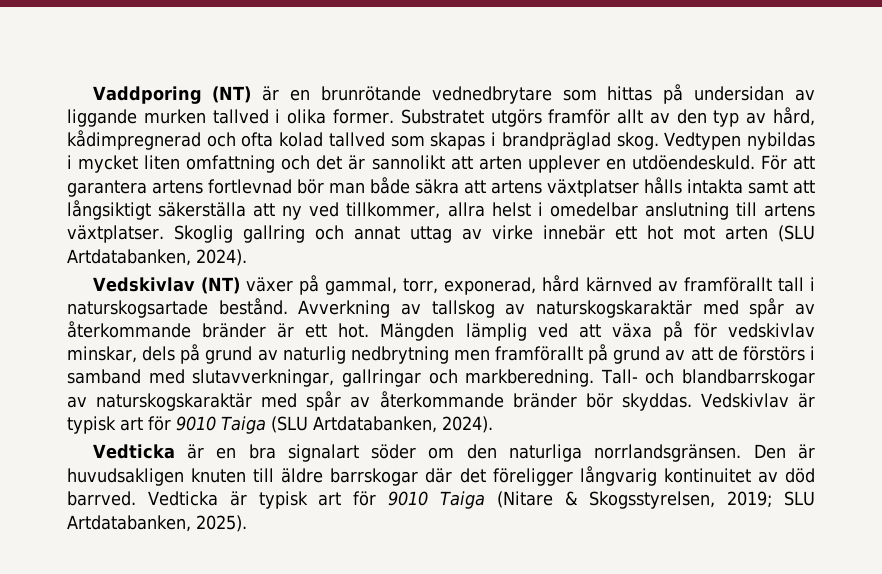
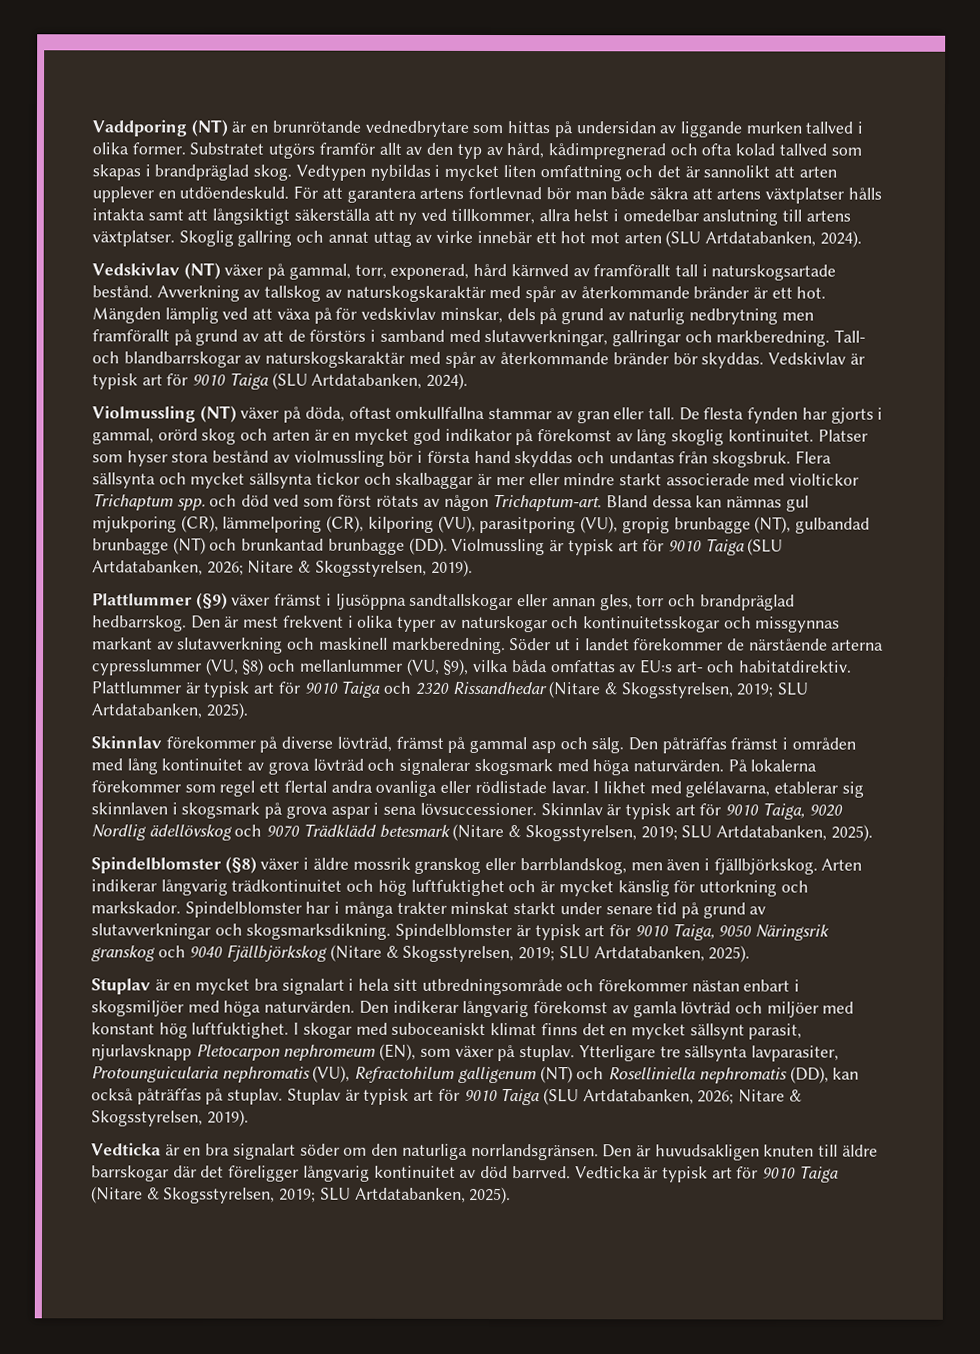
(493, 424) none -> [92,405,884,424] [92,428,868,446] [92,450,832,468] [92,472,860,489] [92,493,809,512] [92,515,870,534] [92,537,784,556] [92,559,473,577] [92,592,795,611] [92,615,841,633] [92,637,885,655] [92,658,853,676] [91,680,809,699] [91,702,248,720] [91,735,856,754] [91,758,818,776] [91,780,864,798] [91,802,843,820] [91,823,873,842] [91,856,863,875] [91,879,809,897] [91,901,767,919] [91,923,830,941] [91,944,751,963] [91,978,801,996] [91,1000,855,1018] [91,1022,803,1040] [91,1043,839,1062] [91,1065,860,1084] [91,1088,802,1106] [91,1109,249,1127] // Violmussling (NT) växer på döda, oftast omkullfallna stammar av gran eller tall. De flesta fynden har gjorts i gammal, orörd skog och arten är en mycket god indikator på förekomst av lång skoglig kontinuitet. Platser som hyser stora bestånd av violmussling bör i första hand skyddas och undantas från skogsbruk. Flera sällsynta och mycket sällsynta tickor och skalbaggar är mer eller mindre starkt associerade med violtickor Trichaptum spp. och död ved som först rötats av någon Trichaptum-art. Bland dessa kan nämnas gul mjukporing (CR), lämmelporing (CR), kilporing (VU), parasitporing (VU), gropig brunbagge (NT), gulbandad brunbagge (NT) och brunkantad brunbagge (DD). Violmussling är typisk art för 9010 Taiga (SLU Artdatabanken, 2026; Nitare & Skogsstyrelsen, 2019). // Plattlummer (§9) växer främst i ljusöppna sandtallskogar eller annan gles, torr och brandpräglad hedbarrskog. Den är mest frekvent i olika typer av naturskogar och kontinuitetsskogar och missgynnas markant av slutavverkning och maskinell markberedning. Söder ut i landet förekommer de närstående arterna cypresslummer (VU, §8) och mellanlummer (VU, §9), vilka båda omfattas av EU:s art- och habitatdirektiv. Plattlummer är typisk art för 9010 Taiga och 2320 Rissandhedar (Nitare & Skogsstyrelsen, 2019; SLU Artdatabanken, 2025). // Skinnlav förekommer på diverse lövträd, främst på gammal asp och sälg. Den påträffas främst i områden med lång kontinuitet av grova lövträd och signalerar skogsmark med höga naturvärden. På lokalerna förekommer som regel ett flertal andra ovanliga eller rödlistade lavar. I likhet med gelélavarna, etablerar sig skinnlaven i skogsmark på grova aspar i sena lövsuccessioner. Skinnlav är typisk art för 9010 Taiga, 9020 Nordlig ädellövskog och 9070 Trädklädd betesmark (Nitare & Skogsstyrelsen, 2019; SLU Artdatabanken, 2025). // Spindelblomster (§8) växer i äldre mossrik granskog eller barrblandskog, men även i fjällbjörkskog. Arten indikerar långvarig trädkontinuitet och hög luftfuktighet och är mycket känslig för uttorkning och markskador. Spindelblomster har i många trakter minskat starkt under senare tid på grund av slutavverkningar och skogsmarksdikning. Spindelblomster är typisk art för 9010 Taiga, 9050 Näringsrik granskog och 9040 Fjällbjörkskog (Nitare & Skogsstyrelsen, 2019; SLU Artdatabanken, 2025). // Stuplav är en mycket bra signalart i hela sitt utbredningsområde och förekommer nästan enbart i skogsmiljöer med höga naturvärden. Den indikerar långvarig förekomst av gamla lövträd och miljöer med konstant hög luftfuktighet. I skogar med suboceaniskt klimat finns det en mycket sällsynt parasit, njurlavsknapp Pletocarpon nephromeum (EN), som växer på stuplav. Ytterligare tre sällsynta lavparasiter, Protounguicularia nephromatis (VU), Refractohilum galligenum (NT) och Roselliniella nephromatis (DD), kan också påträffas på stuplav. Stuplav är typisk art för 9010 Taiga (SLU Artdatabanken, 2026; Nitare & Skogsstyrelsen, 2019).

